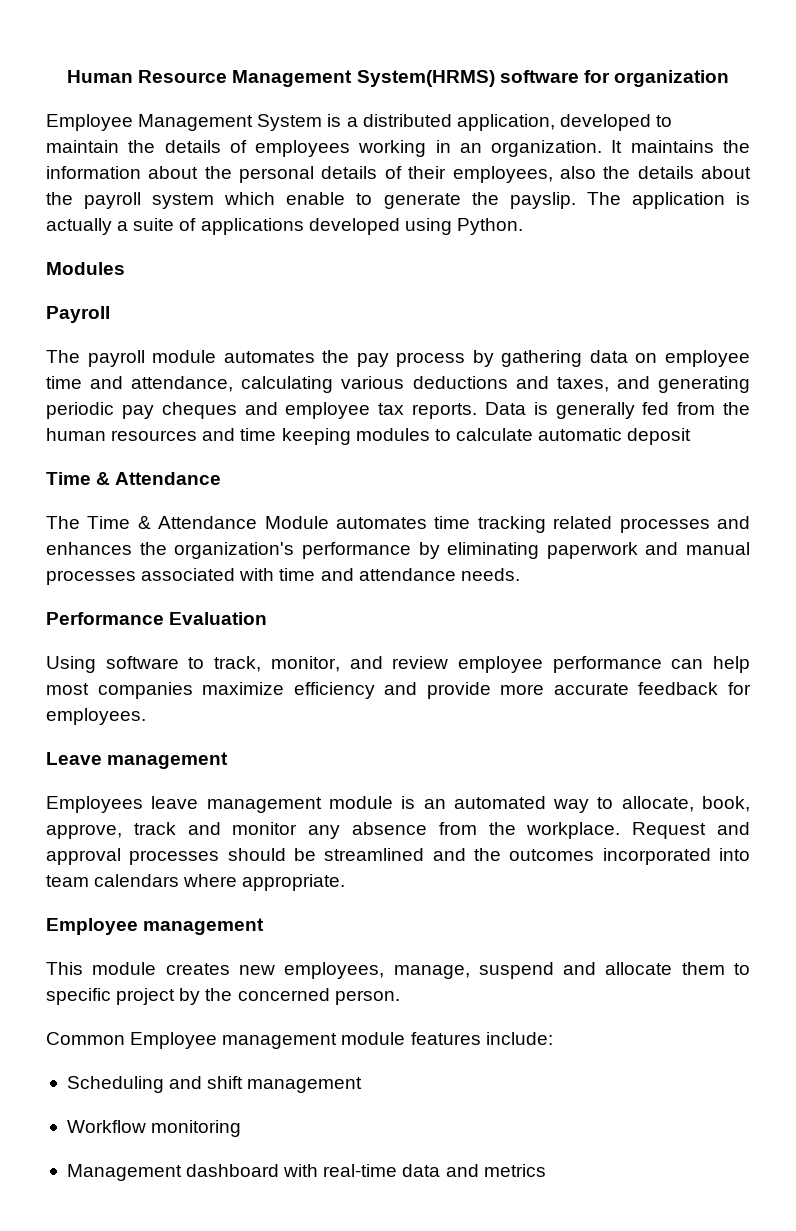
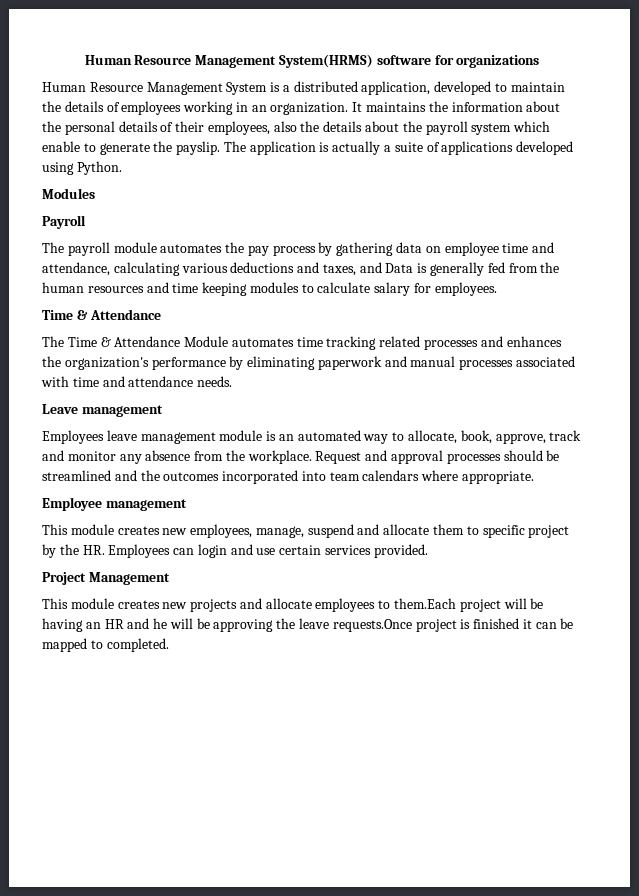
[613,70,729,87] [46,114,133,131] organization // Employee -> [456,55,540,68] [42,82,143,92] organizations // Human Resource
[658,376,751,393] [46,402,477,419] generating periodic pay cheques and employee tax reports. -> (382, 267) none
[538,428,692,445] automatic deposit -> [374,282,497,296] salary for employees.
[46,612,268,625] [46,656,751,673] [46,682,751,699] [46,708,146,725] // Performance Evaluation // Using software to track, monitor, and review employee performance can help most companies maximize efficiency and provide more accurate feedback for employees. -> (233, 381) none
[237,988,400,1005] [46,1032,553,1049] [66,1076,363,1093] [66,1120,242,1137] [66,1164,546,1181] concerned person. // Common Employee management module features include: // Scheduling and shift management // Workflow monitoring // Management dashboard with real-time data and metrics -> [82,544,428,558] [42,572,170,585] [42,598,544,612] [42,618,574,632] [42,638,169,652] HR. Employees can login and use certain services provided. // Project Management // This module creates new projects and allocate employees to them.Each project will be having an HR and he will be approving the leave requests.Once project is finished it can be mapped to completed.

